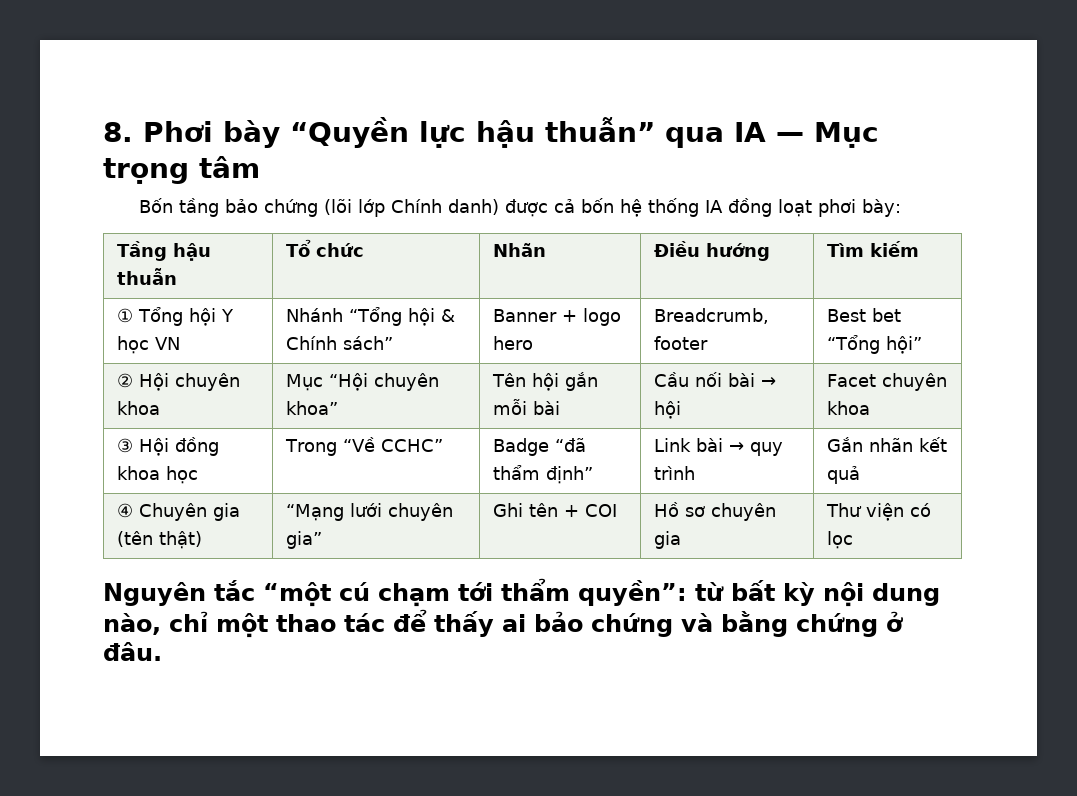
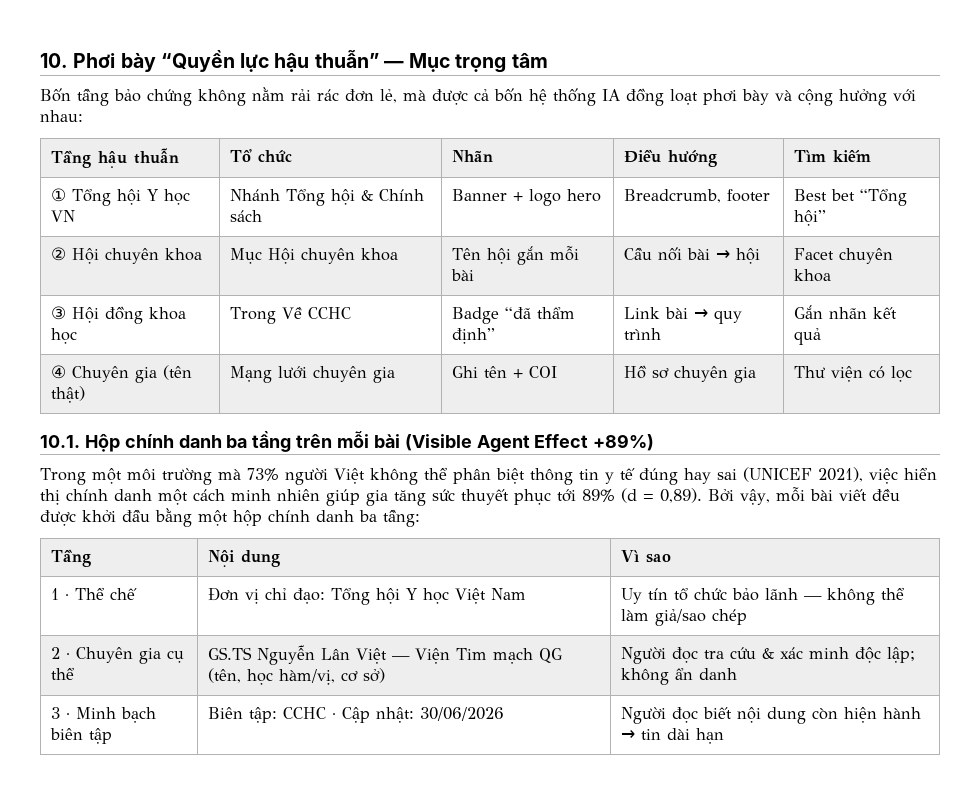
[103,122,133,142] 8. -> [40,53,68,68] 10.
[664,122,766,148] qua IA -> (379, 59) none
[324,199,500,217] (lõi lớp Chính danh) -> [198,87,426,106] không nằm rải rác đơn lẻ, mà
[862,199,902,217] bày: -> [742,89,916,106] [40,110,83,122] bày và cộng hưởng với nhau:
[349,307,403,326] “Tổng -> [286,189,326,206] Tổng
[343,336,394,350] sách” -> [230,210,263,222] sách
[329,373,440,391] [286,401,339,415] “Hội chuyên khoa” -> [268,248,399,264] Hội chuyên khoa
[343,437,444,452] “Về CCHC” -> [282,307,352,319] Về CCHC
[286,504,345,521] “Mạng -> [230,366,273,383] Mạng
[286,531,323,549] gia” -> [373,367,396,383] gia
[103,578,940,607] [103,609,903,638] [103,642,162,661] Nguyên tắc “một cú chạm tới thẩm quyền”: từ bất kỳ nội dung nào, chỉ một thao tác để thấy ai bảo chứng và bằng chứng ở đâu. -> [40,431,655,452] [40,467,937,485] [40,487,900,506] [40,508,420,527] [51,549,92,567] [208,550,281,567] [621,550,672,563] [51,587,138,600] [208,587,527,605] [621,587,906,605] [621,609,748,626] [51,647,185,664] [51,667,76,680] [208,645,563,665] [208,668,386,685] [621,647,916,664] [621,668,738,685] [51,707,157,723] [50,728,113,744] [208,707,505,723] [621,707,922,724] [621,728,725,744] 10.1. Hộp chính danh ba tầng trên mỗi bài (Visible Agent Effect +89%) // Trong một môi trường mà 73% người Việt không thể phân biệt thông tin y tế đúng hay sai (UNICEF 2021), việc hiển thị chính danh một cách minh nhiên giúp gia tăng sức thuyết phục tới 89% (d = 0,89). Bởi vậy, mỗi bài viết đều được khởi đầu bằng một hộp chính danh ba tầng: // Tầng | Nội dung | Vì sao // 1 · Thể chế | Đơn vị chỉ đạo: Tổng hội Y học Việt Nam | Uy tín tổ chức bảo lãnh — không thể làm giả/sao chép // 2 · Chuyên gia cụ thể | GS.TS Nguyễn Lân Việt — Viện Tim mạch QG (tên, học hàm/vị, cơ sở) | Người đọc tra cứu & xác minh độc lập; không ẩn danh // 3 · Minh bạch biên tập | Biên tập: CCHC · Cập nhật: 30/06/2026 | Người đọc biết nội dung còn hiện hành → tin dài hạn

